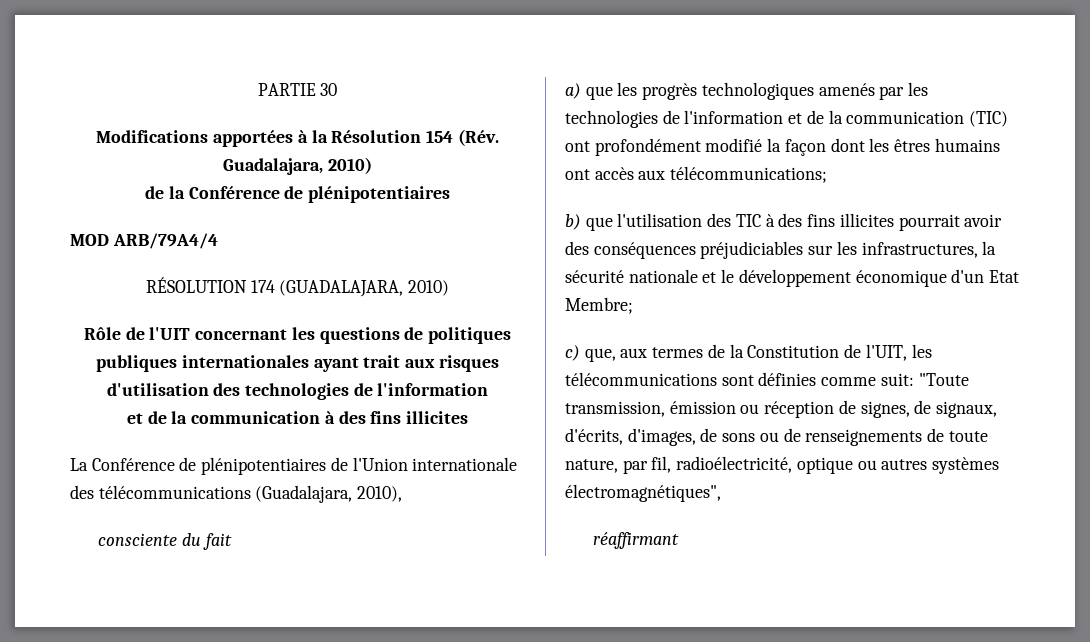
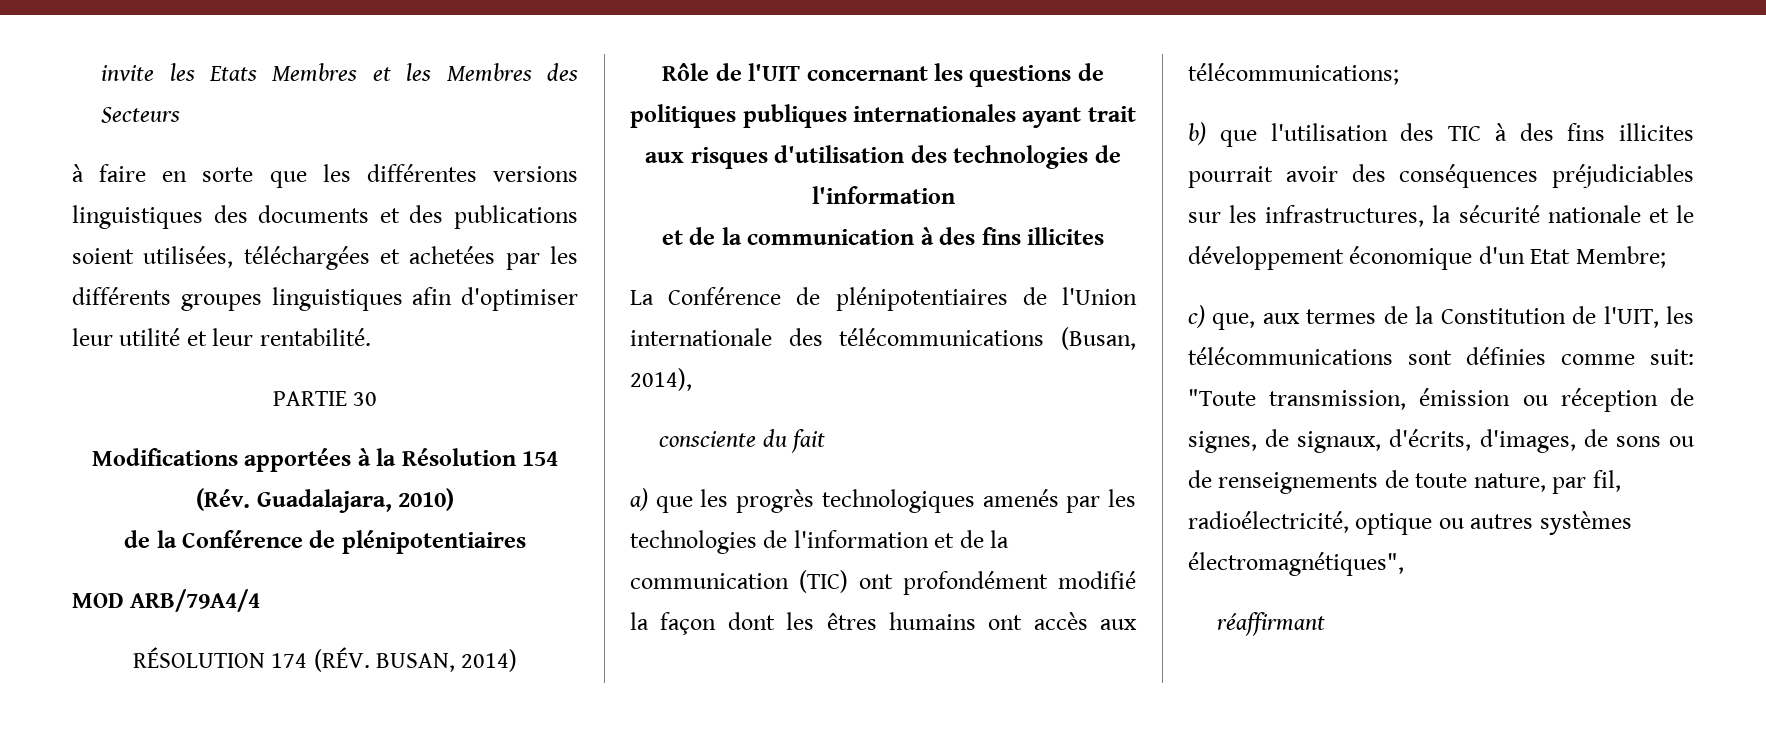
(257, 89) none -> [101,63,578,81] [101,107,181,123] [72,164,578,188] [72,205,578,229] [72,246,578,270] [72,287,578,311] [72,328,371,346] invite les Etats Membres et les Membres des Secteurs // à faire en sorte que les différentes versions linguistiques des documents et des publications soient utilisées, téléchargées et achetées par les différents groupes linguistiques afin d'optimiser leur utilité et leur rentabilité. //
[279,280,450,297] (GUADALAJARA, 2010) -> [313,647,518,672] (RÉV. BUSAN, 2014)
[255,485,403,503] (Guadalajara, 2010), -> [1061,327,1136,350] [630,368,692,391] (Busan, 2014),

